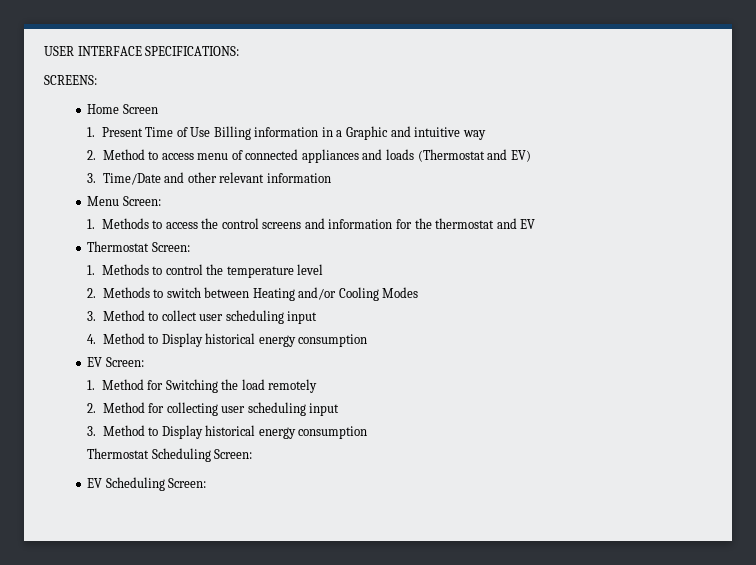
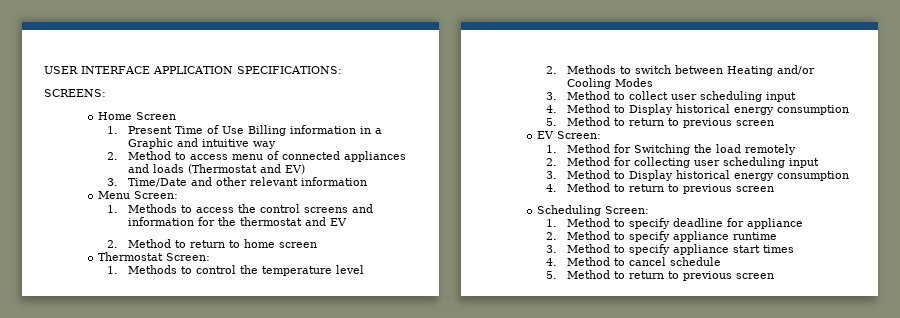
(142, 51) none -> [153,66,233,74] APPLICATION
(536, 224) none -> [107,239,318,248] // 2. Method to return to home screen
(368, 340) none -> [546,117,775,128] // 5. Method to return to previous screen
[87,448,253,462] [87,477,207,491] Thermostat Scheduling Screen: // EV Scheduling Screen: -> [546,183,775,194] [537,205,650,216] [546,218,804,229] [546,231,778,242] [546,244,795,255] [546,257,722,266] [546,270,775,281] 4. Method to return to previous screen // Scheduling Screen: // 1. Method to specify deadline for appliance // 2. Method to specify appliance runtime // 3. Method to specify appliance start times // 4. Method to cancel schedule // 5. Method to return to previous screen

